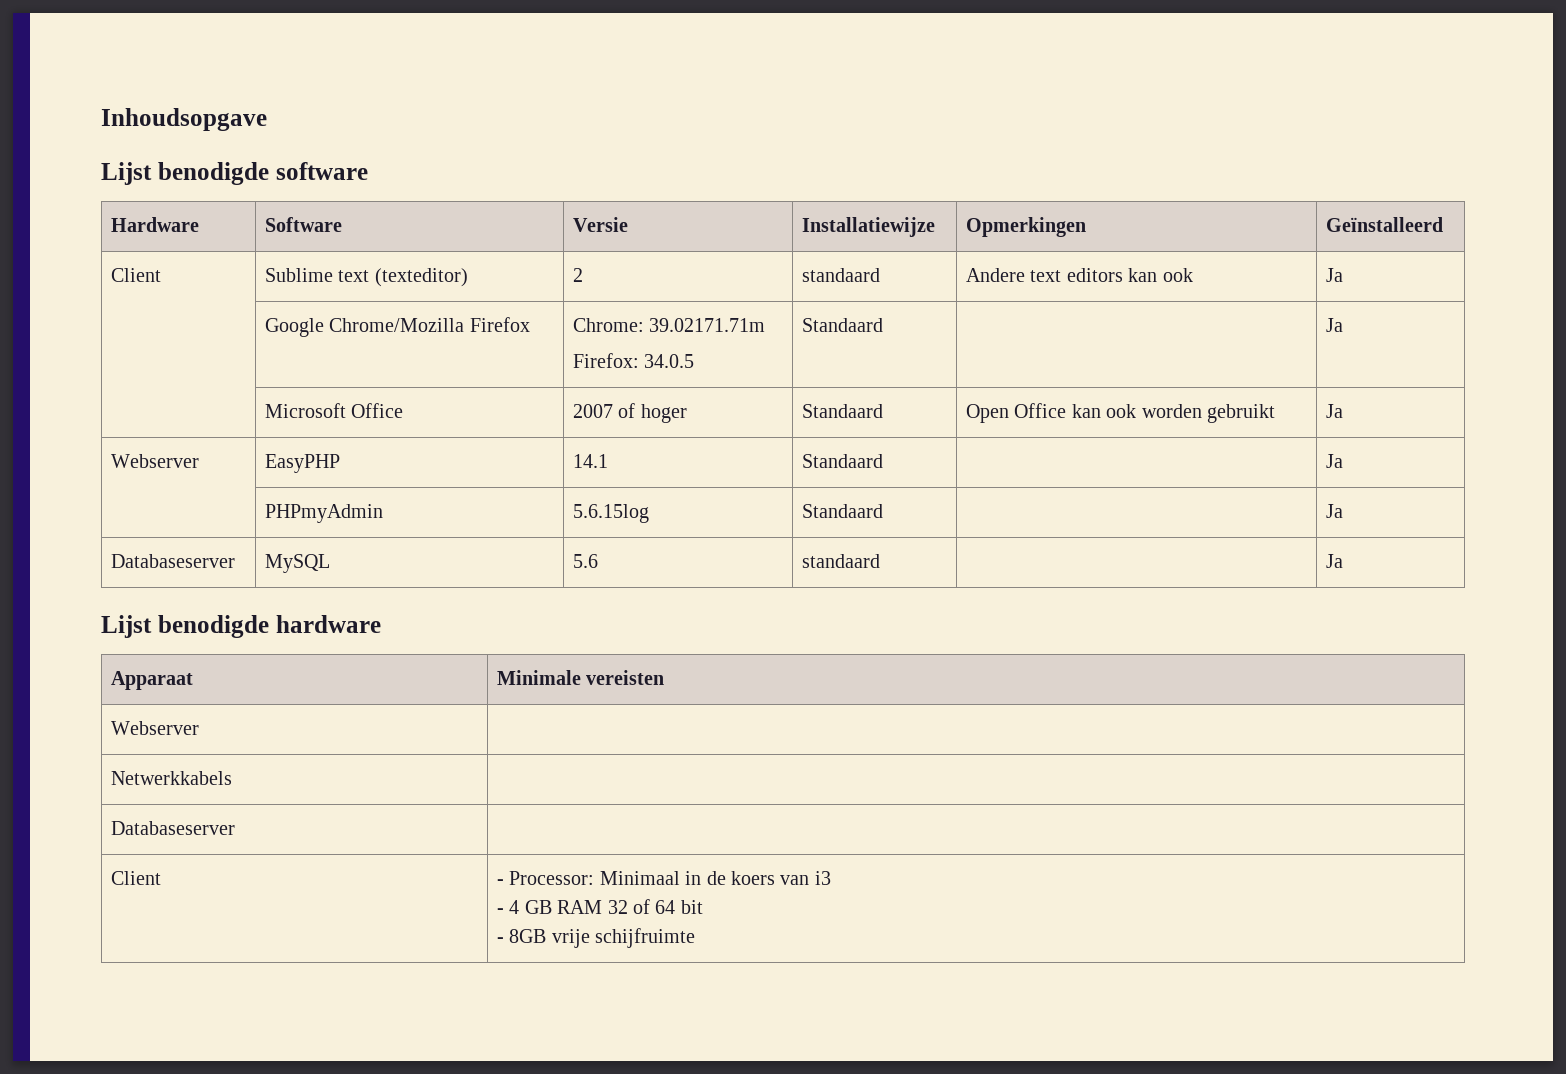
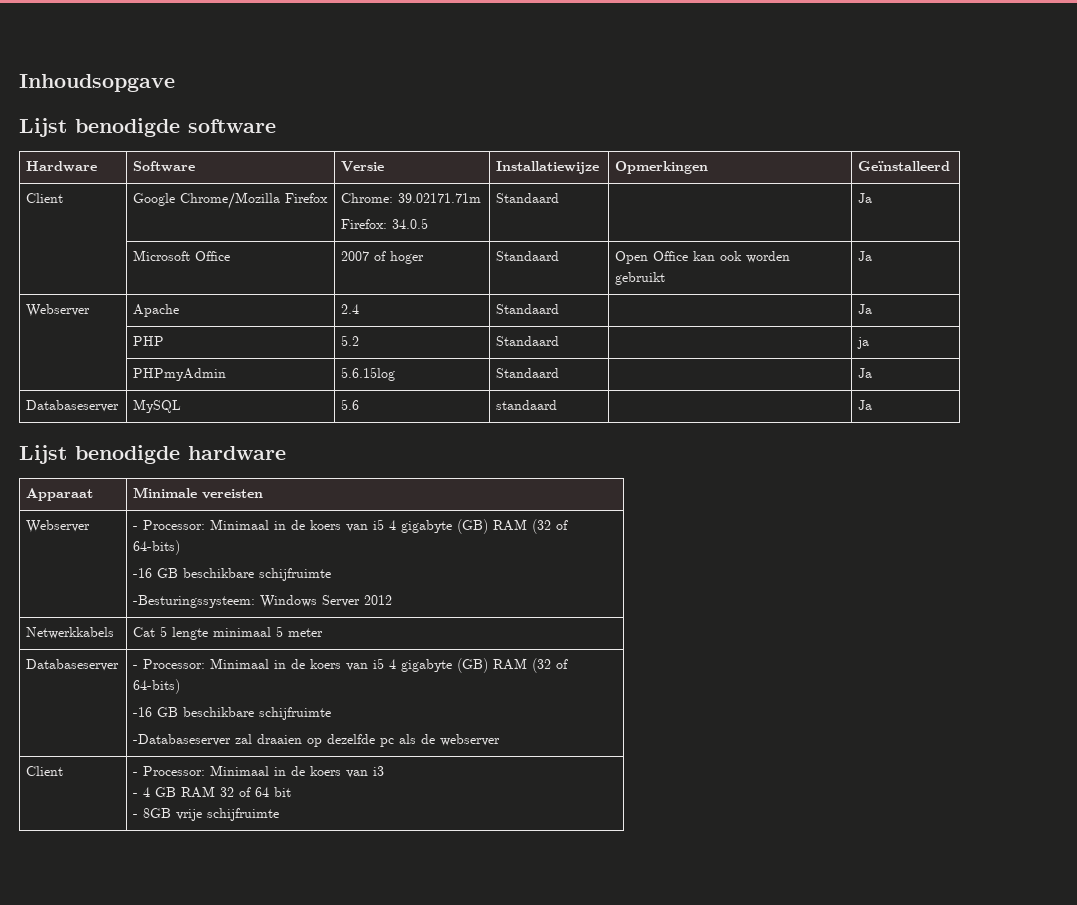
[265,268,468,287] [573,268,584,282] [802,268,881,282] [966,268,1193,282] [1326,268,1344,282] | Sublime text (texteditor) | 2 | standaard | Andere text editors kan ook | Ja // -> (64, 198) none
[265,454,341,473] [573,454,609,468] [802,454,884,468] [1326,454,1344,468] EasyPHP | 14.1 | Standaard | | Ja -> [133,304,180,317] [341,304,360,314] [496,304,560,314] [858,304,873,314] [133,336,165,346] [341,335,360,346] [496,336,560,346] [857,337,870,349] Apache | 2.4 | Standaard | | Ja // | PHP | 5.2 | Standaard | | ja
[111,771,233,785] [111,821,236,835] // Netwerkkabels | // Databaseserver | -> [133,519,569,534] [133,540,181,555] [133,568,332,581] [133,595,393,608] [26,627,115,639] [133,626,324,640] [26,659,120,671] [133,658,569,673] [133,679,181,694] [133,707,332,720] [133,734,501,747] - Processor: Minimaal in de koers van i5 4 gigabyte (GB) RAM (32 of 64-bits) // -16 GB beschikbare schijfruimte // -Besturingssysteem: Windows Server 2012 // Netwerkkabels | Cat 5 lengte minimaal 5 meter // Databaseserver | - Processor: Minimaal in de koers van i5 4 gigabyte (GB) RAM (32 of 64-bits) // -16 GB beschikbare schijfruimte // -Databaseserver zal draaien op dezelfde pc als de webserver

